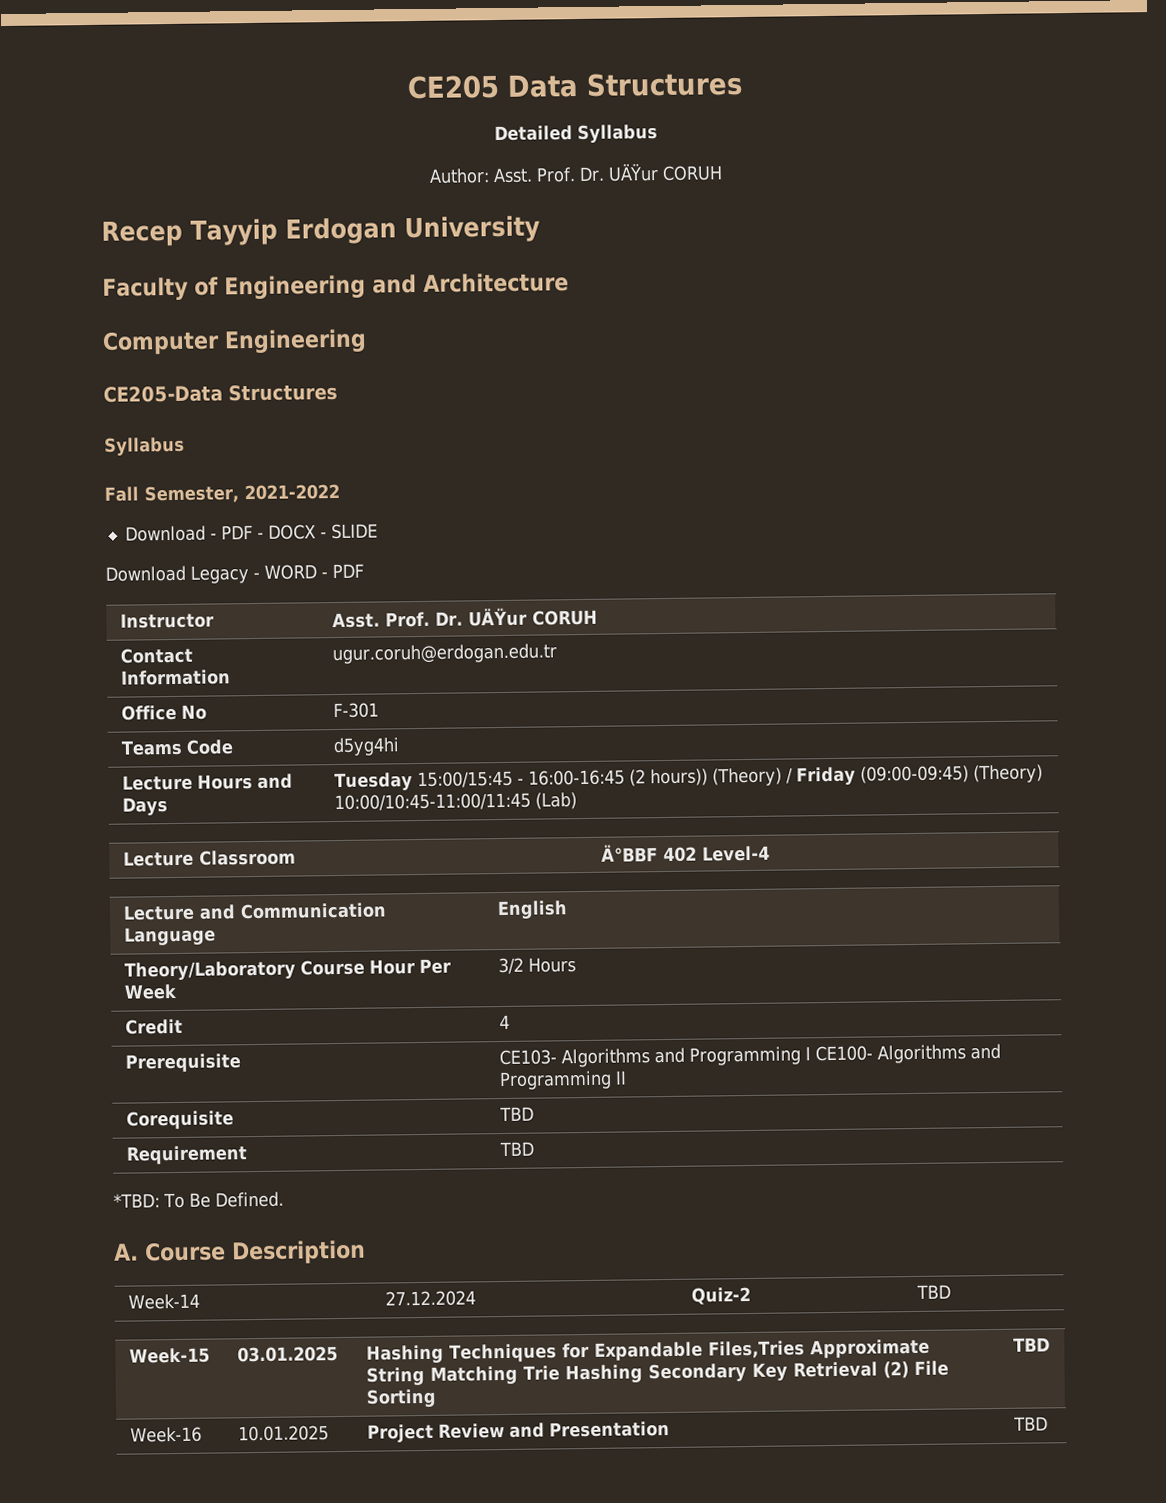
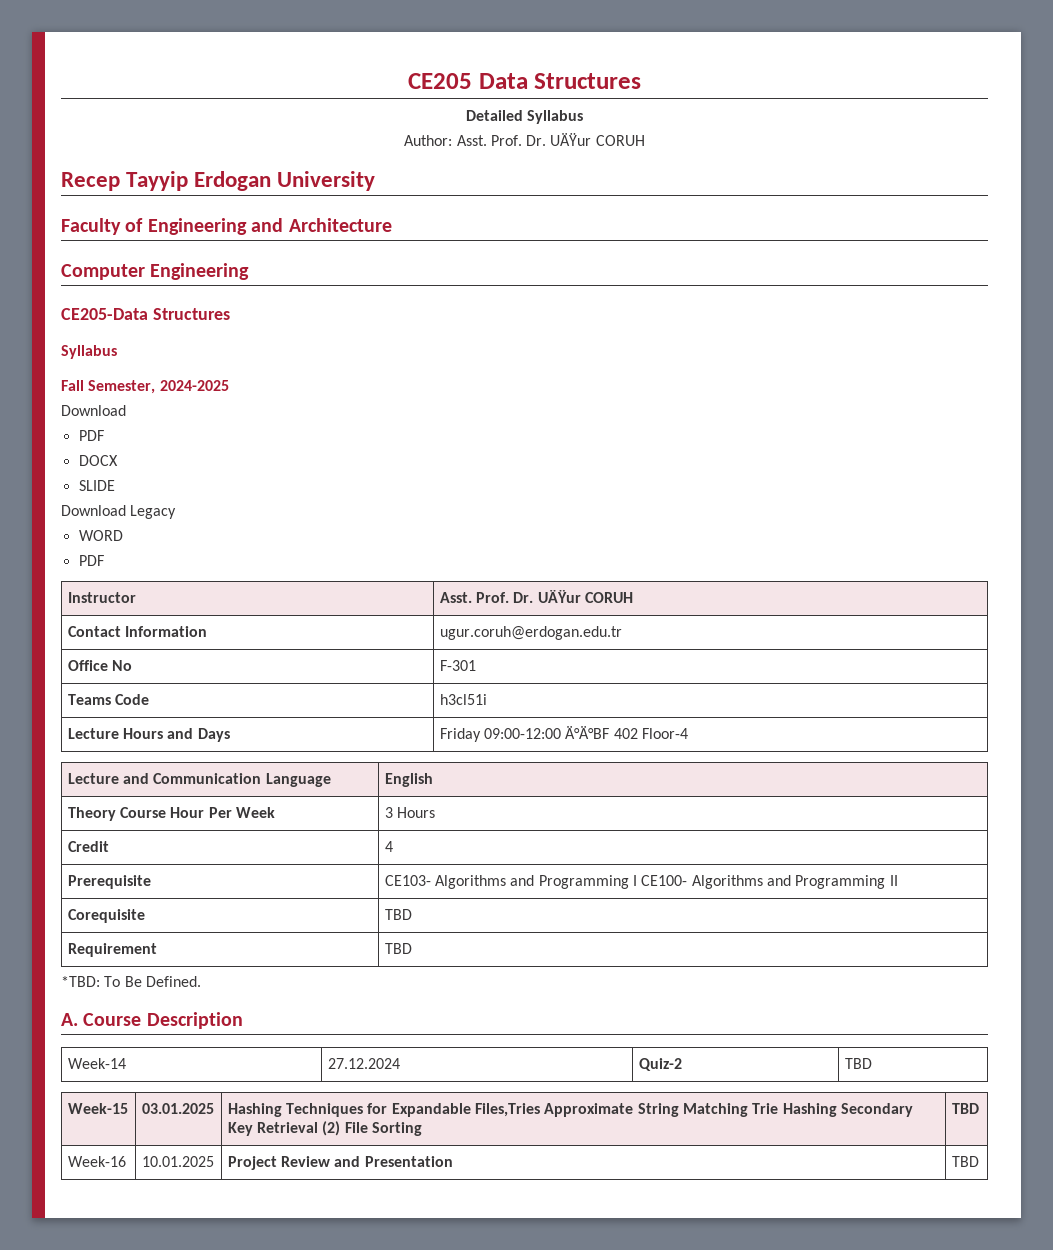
[243,483,340,501] [124,525,264,542] 2021-2022 // Download - PDF - -> [159,380,229,391] [61,405,126,416] [78,430,104,441] 2024-2025 // Download // PDF //
[319,532,327,539] - -> (118, 460) //
[253,572,260,580] - -> (177, 512) //
[321,572,328,579] - -> (123, 535) //
[332,737,400,757] d5yg4hi -> [439,694,487,705] h3cl51i
[333,764,1043,792] [333,792,577,812] [122,849,296,867] [600,844,770,863] Tuesday 15:00/15:45 - 16:00-16:45 (2 hours)) (Theory) / Friday (09:00-09:45) (Theory) 10:00/10:45-11:00/11:45 (Lab) // Lecture Classroom | Ä°BBF 402 Level-4 -> [439,726,688,742] Friday 09:00-12:00 Ä°Ä°BF 402 Floor-4
[123,960,296,981] Theory/Laboratory -> [67,807,116,821] Theory
[497,957,524,975] 3/2 -> [384,807,393,818] 3

